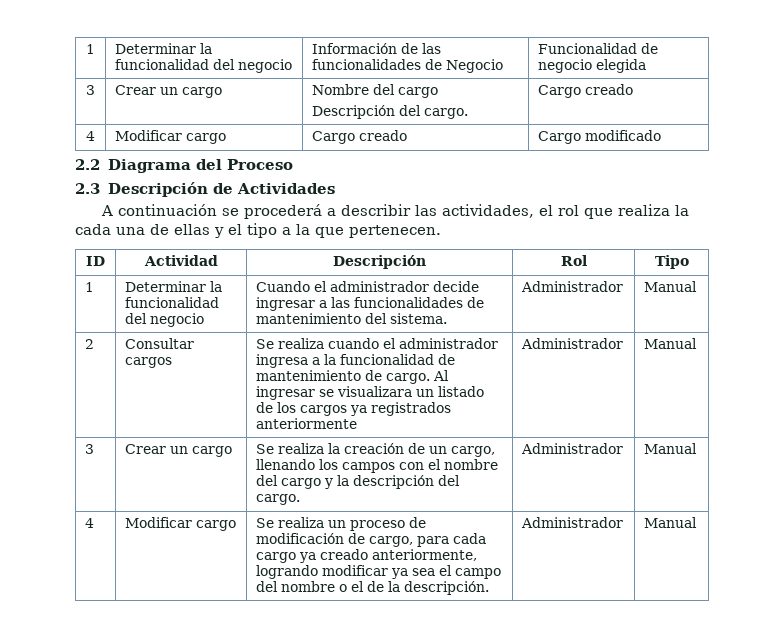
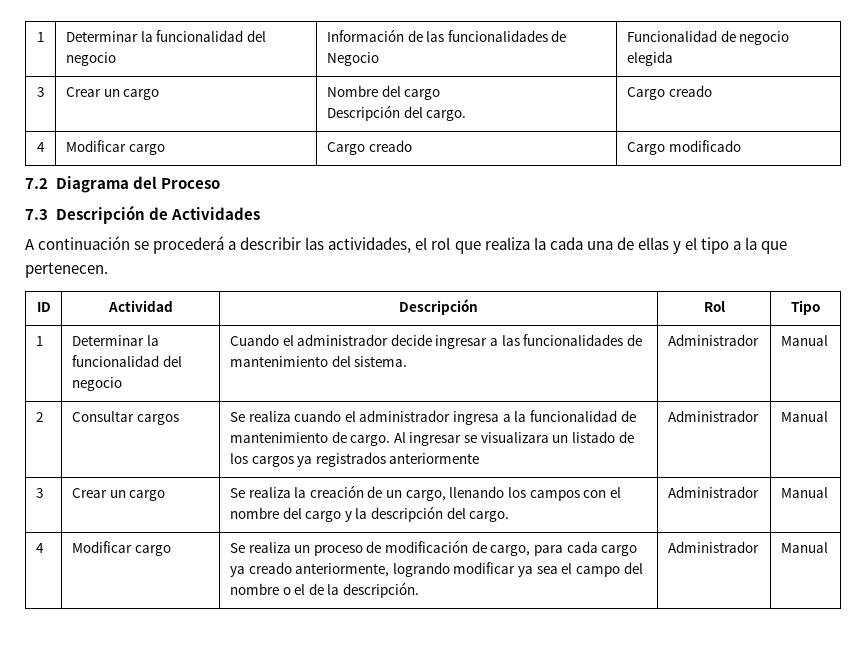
[75,159,100,170] 2.2 -> [25,178,48,189] 7.2
[75,183,100,194] 2.3 -> [25,209,48,220] 7.3

